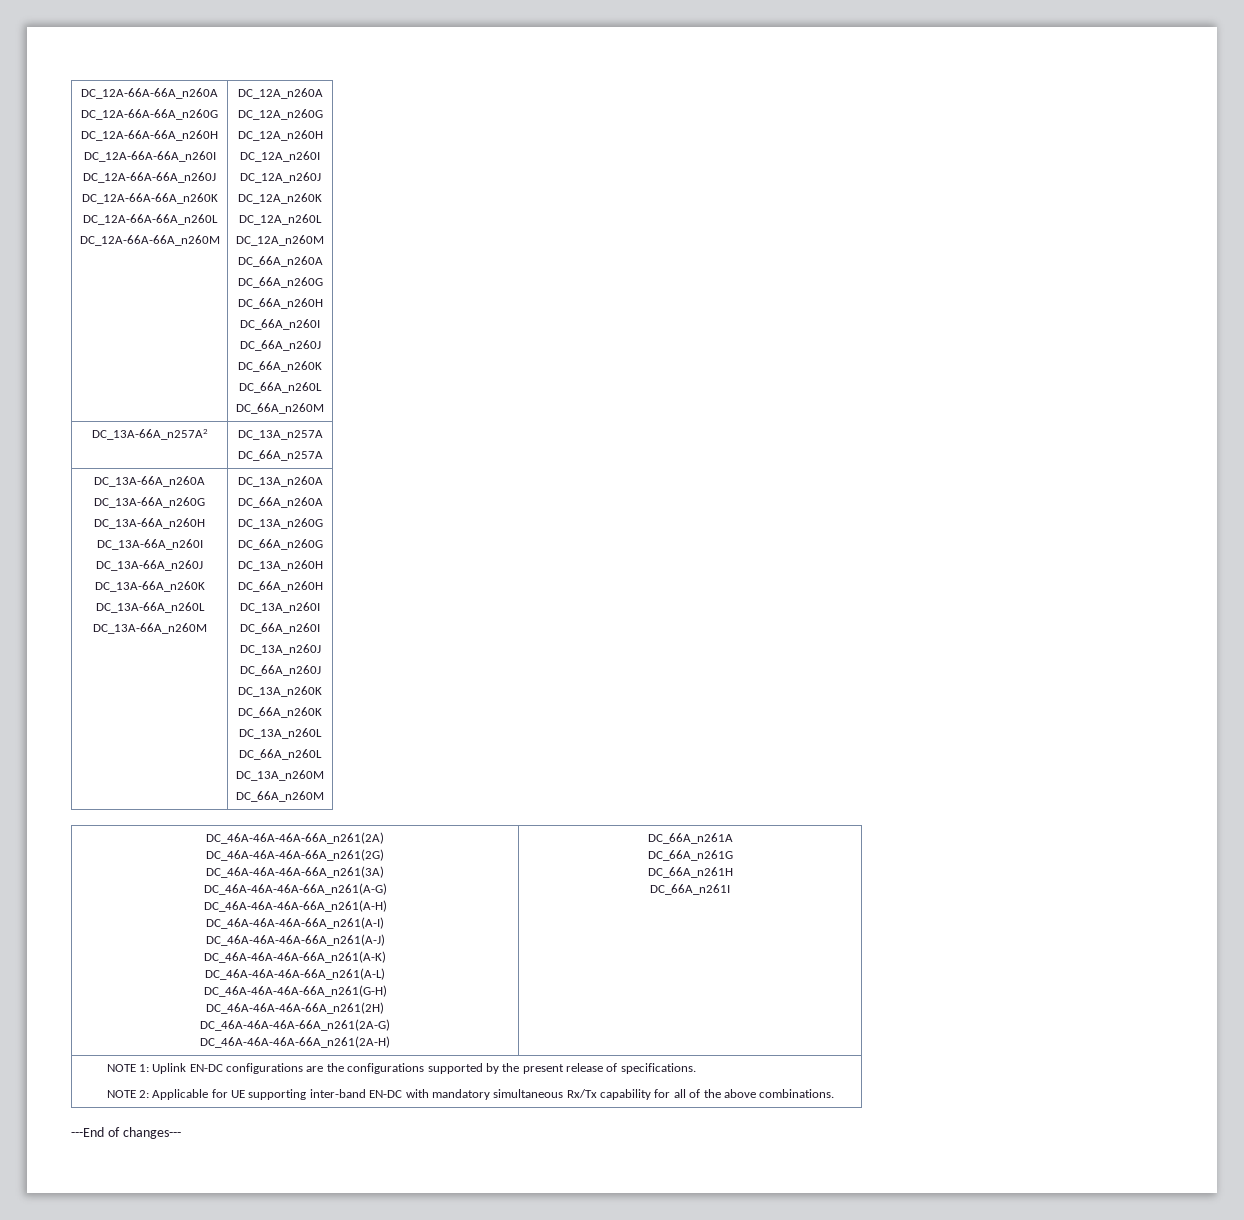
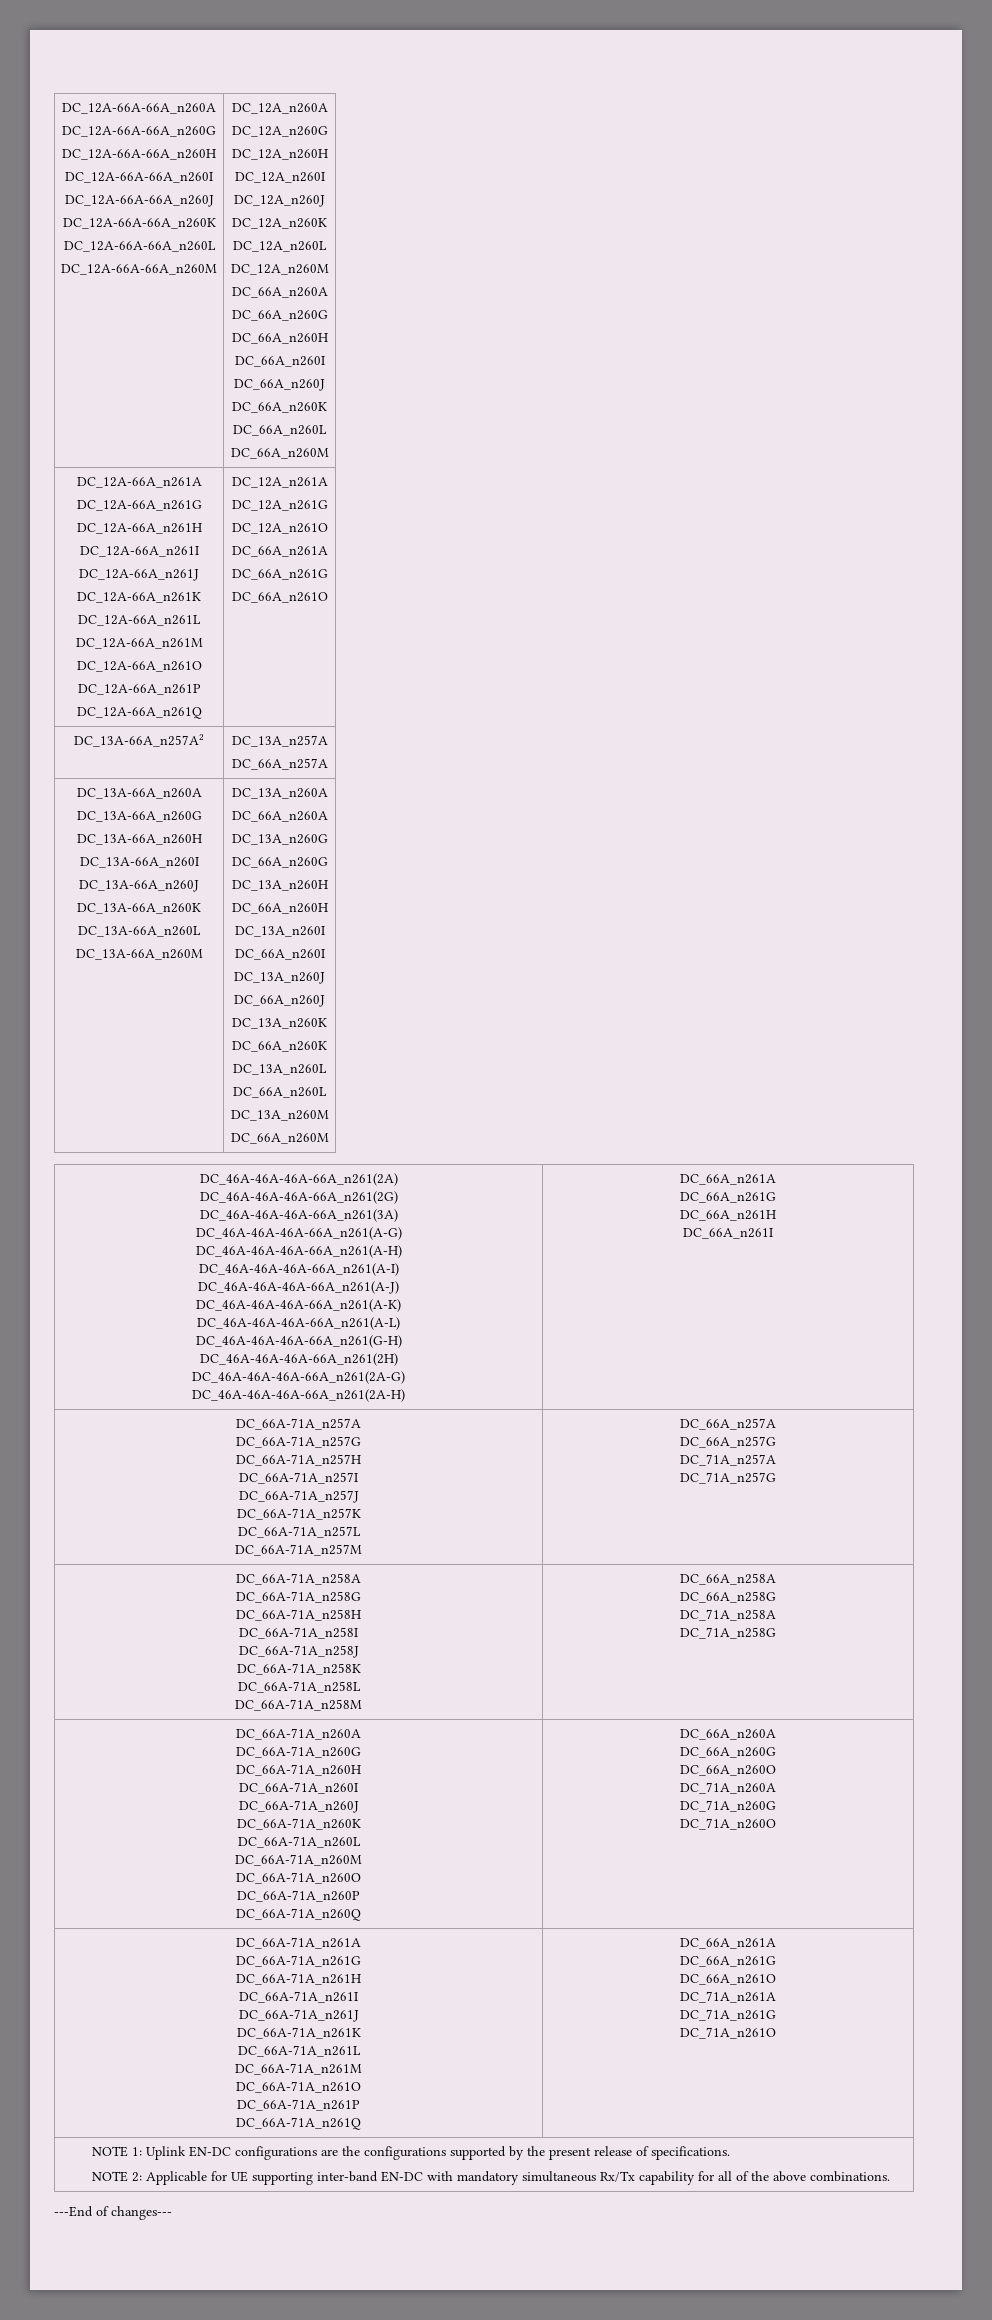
(324, 408) none -> [76,477,202,488] [76,500,202,511] [76,523,202,534] [79,546,199,557] [79,569,199,581] [77,592,201,603] [78,615,201,626] [75,638,203,649] [76,661,202,672] [77,684,201,695] [76,707,202,719] [231,477,328,488] [231,500,328,511] [231,523,328,534] [231,546,328,557] [231,569,328,580] [231,592,328,603] // DC_12A-66A_n261A // DC_12A-66A_n261G // DC_12A-66A_n261H // DC_12A-66A_n261I // DC_12A-66A_n261J // DC_12A-66A_n261K // DC_12A-66A_n261L // DC_12A-66A_n261M // DC_12A-66A_n261O // DC_12A-66A_n261P // DC_12A-66A_n261Q | DC_12A_n261A // DC_12A_n261G // DC_12A_n261O // DC_66A_n261A // DC_66A_n261G // DC_66A_n261O
(730, 889) none -> [236,1418,361,1430] [236,1436,361,1448] [236,1454,361,1466] [239,1472,358,1484] [238,1490,359,1503] [236,1508,361,1520] [237,1526,361,1538] [235,1544,362,1556] [680,1418,776,1430] [680,1436,776,1448] [680,1454,776,1466] [680,1472,776,1484] [236,1573,361,1585] [236,1591,361,1603] [236,1609,361,1621] [239,1627,358,1639] [238,1645,359,1658] [236,1663,361,1675] [237,1681,361,1693] [235,1699,362,1711] [680,1573,776,1585] [680,1591,776,1603] [680,1609,776,1621] [680,1627,776,1639] [236,1728,361,1740] [236,1746,361,1758] [236,1764,361,1776] [239,1782,358,1794] [238,1800,359,1813] [236,1818,361,1830] [237,1836,361,1848] [235,1854,362,1866] [236,1872,361,1884] [237,1890,360,1902] [236,1908,361,1921] [680,1729,776,1740] [680,1747,776,1758] [680,1765,776,1776] [680,1782,776,1794] [680,1800,776,1812] [680,1818,776,1830] [236,1937,361,1949] [236,1955,361,1967] [236,1973,361,1985] [239,1991,358,2003] [238,2009,359,2022] [236,2027,361,2039] [237,2045,361,2057] [235,2063,362,2075] [236,2081,361,2093] [237,2099,360,2111] [236,2117,361,2130] [680,1938,776,1949] [680,1956,776,1967] [680,1974,776,1985] [680,1991,776,2003] [680,2009,776,2021] [680,2027,776,2039] // DC_66A-71A_n257A // DC_66A-71A_n257G // DC_66A-71A_n257H // DC_66A-71A_n257I // DC_66A-71A_n257J // DC_66A-71A_n257K // DC_66A-71A_n257L // DC_66A-71A_n257M | DC_66A_n257A // DC_66A_n257G // DC_71A_n257A // DC_71A_n257G // DC_66A-71A_n258A // DC_66A-71A_n258G // DC_66A-71A_n258H // DC_66A-71A_n258I // DC_66A-71A_n258J // DC_66A-71A_n258K // DC_66A-71A_n258L // DC_66A-71A_n258M | DC_66A_n258A // DC_66A_n258G // DC_71A_n258A // DC_71A_n258G // DC_66A-71A_n260A // DC_66A-71A_n260G // DC_66A-71A_n260H // DC_66A-71A_n260I // DC_66A-71A_n260J // DC_66A-71A_n260K // DC_66A-71A_n260L // DC_66A-71A_n260M // DC_66A-71A_n260O // DC_66A-71A_n260P // DC_66A-71A_n260Q | DC_66A_n260A // DC_66A_n260G // DC_66A_n260O // DC_71A_n260A // DC_71A_n260G // DC_71A_n260O // DC_66A-71A_n261A // DC_66A-71A_n261G // DC_66A-71A_n261H // DC_66A-71A_n261I // DC_66A-71A_n261J // DC_66A-71A_n261K // DC_66A-71A_n261L // DC_66A-71A_n261M // DC_66A-71A_n261O // DC_66A-71A_n261P // DC_66A-71A_n261Q | DC_66A_n261A // DC_66A_n261G // DC_66A_n261O // DC_71A_n261A // DC_71A_n261G // DC_71A_n261O

